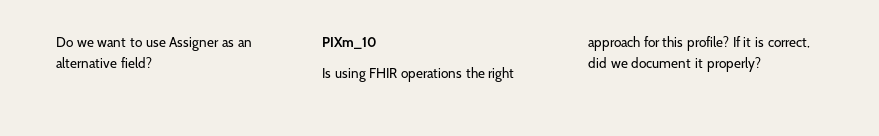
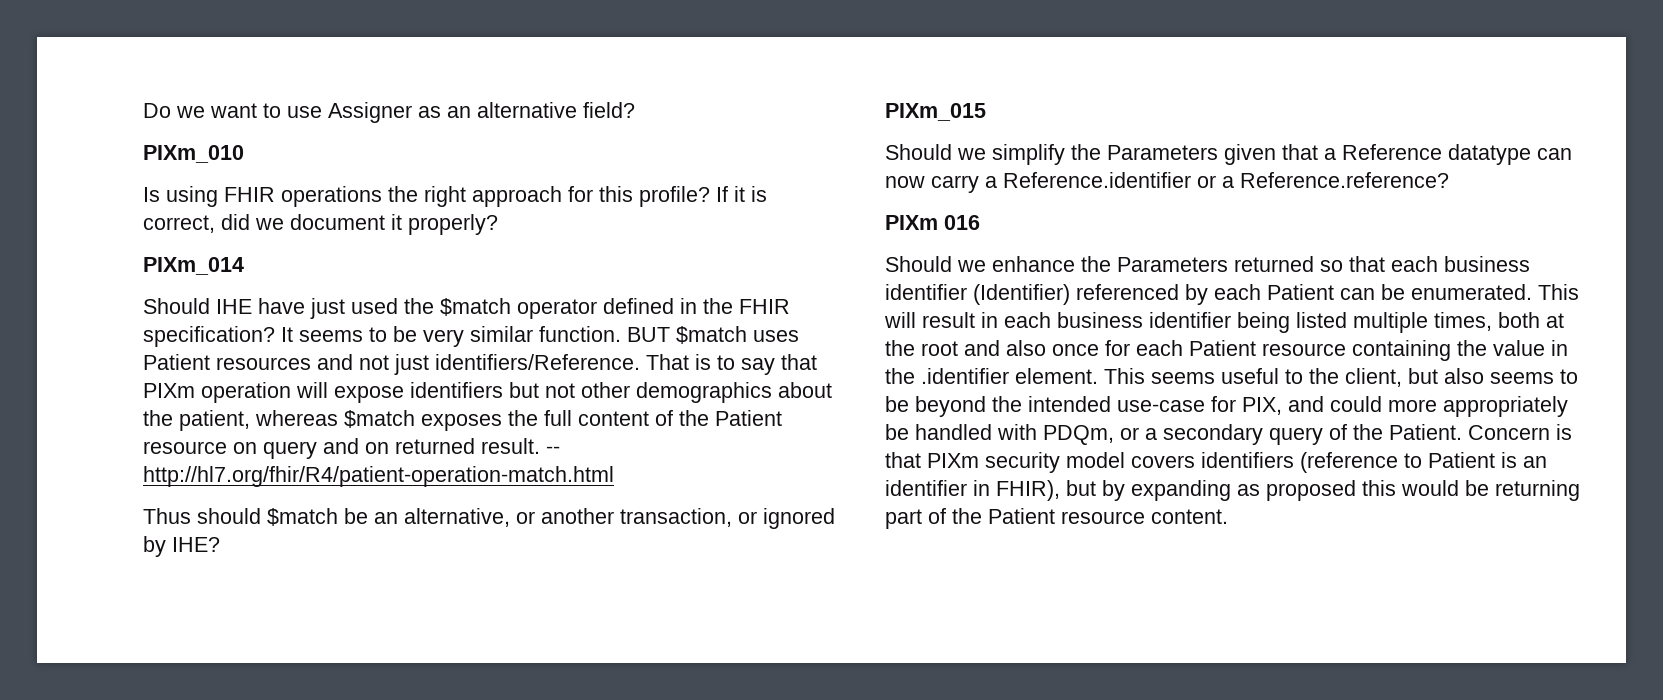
[322,37,377,49] PIXm_10 -> [143,145,244,163] PIXm_010
(761, 64) none -> [143,257,244,275] [143,298,790,319] [143,326,799,347] [143,354,817,375] [143,382,832,403] [143,410,782,431] [143,438,560,459] [143,466,614,487] [143,508,835,529] [143,536,220,557] [885,103,986,121] [885,144,1572,165] [885,172,1449,193] [885,215,980,230] [885,256,1530,272] [885,284,1579,305] [884,312,1564,333] [885,340,1568,361] [885,368,1578,387] [885,396,1568,417] [885,424,1572,445] [885,452,1547,473] [885,480,1580,501] [885,508,1228,529] // PIXm_014 // Should IHE have just used the $match operator defined in the FHIR specification? It seems to be very similar function. BUT $match uses Patient resources and not just identifiers/Reference. That is to say that PIXm operation will expose identifiers but not other demographics about the patient, whereas $match exposes the full content of the Patient resource on query and on returned result. -- http://hl7.org/fhir/R4/patient-operation-match.html // Thus should $match be an alternative, or another transaction, or ignored by IHE? // PIXm_015 // Should we simplify the Parameters given that a Reference datatype can now carry a Reference.identifier or a Reference.reference? // PIXm 016 // Should we enhance the Parameters returned so that each business identifier (Identifier) referenced by each Patient can be enumerated. This will result in each business identifier being listed multiple times, both at the root and also once for each Patient resource containing the value in the .identifier element. This seems useful to the client, but also seems to be beyond the intended use-case for PIX, and could more appropriately be handled with PDQm, or a secondary query of the Patient. Concern is that PIXm security model covers identifiers (reference to Patient is an identifier in FHIR), but by expanding as proposed this would be returning part of the Patient resource content.

